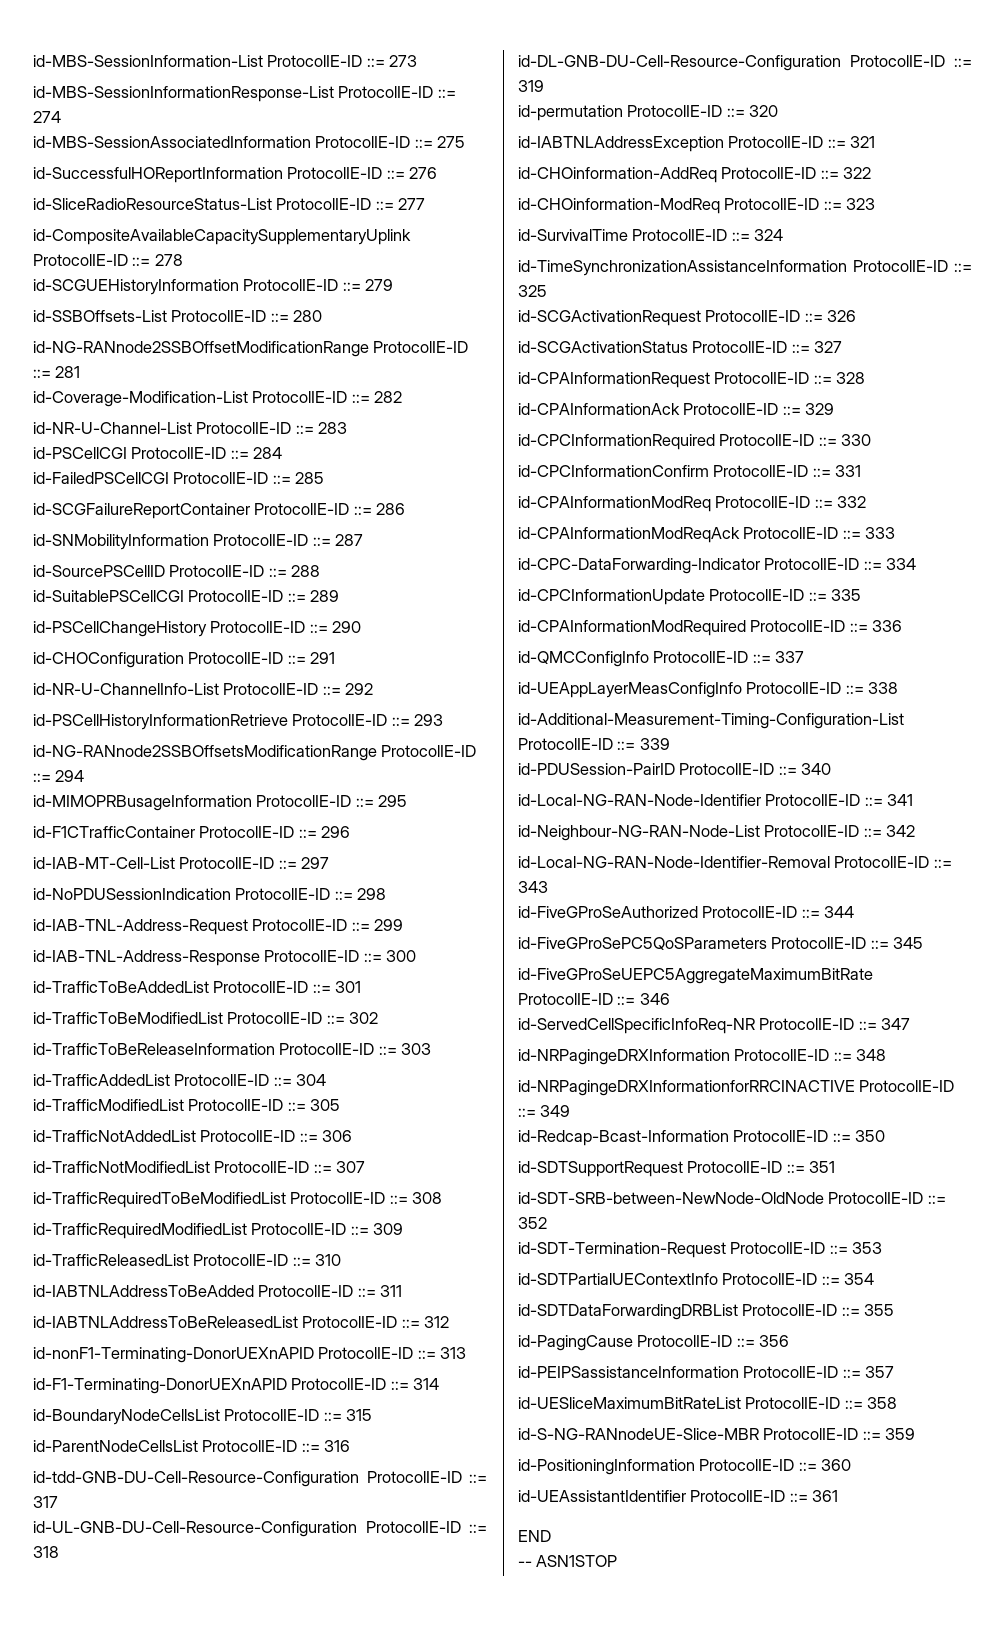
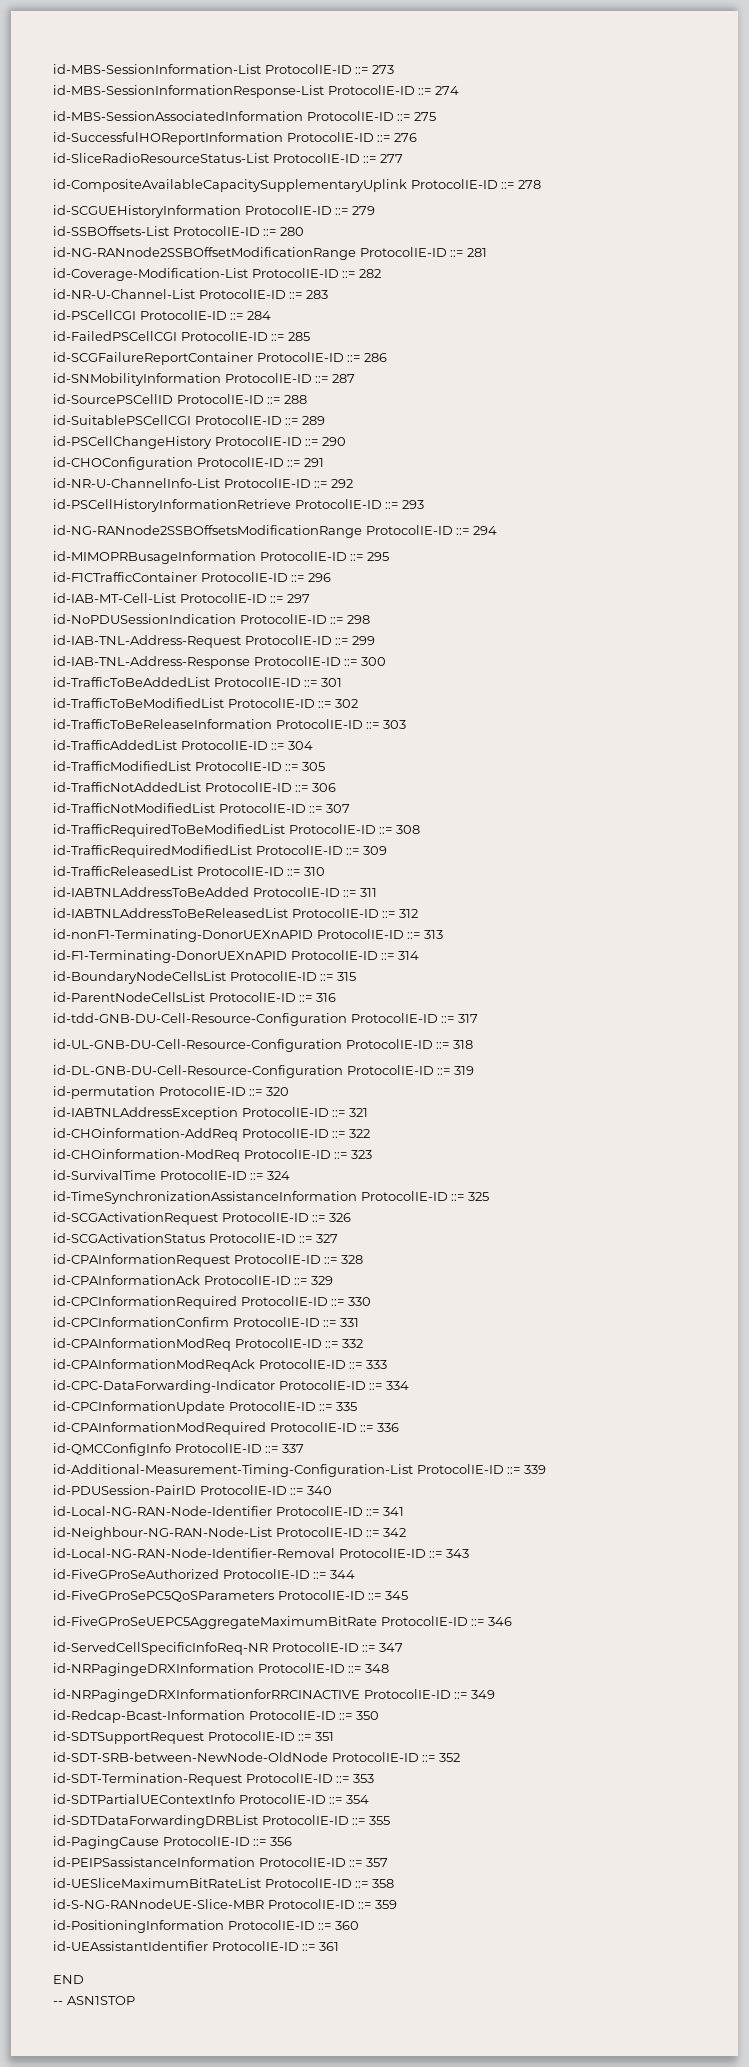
[518,682,899,698] // id-UEAppLayerMeasConfigInfo ProtocolIE-ID ::= 338 -> (304, 1448) none

